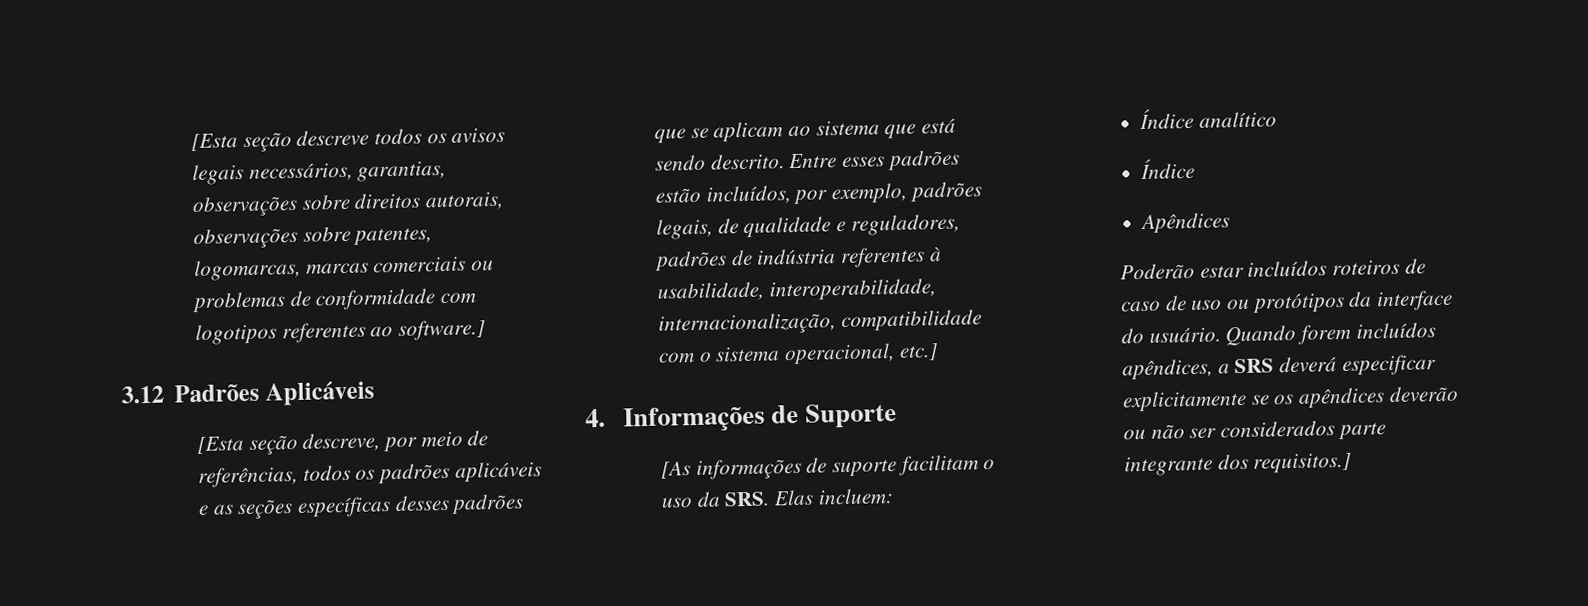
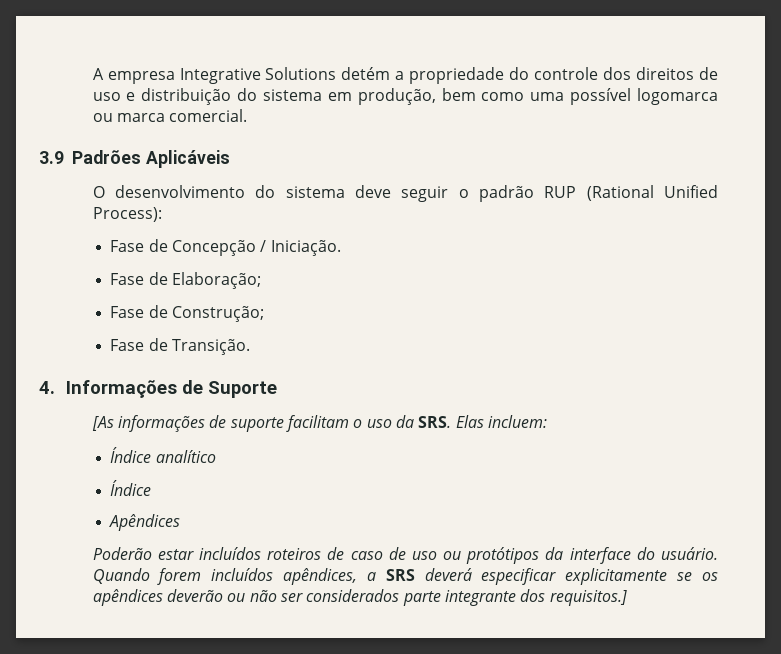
[191,127,506,153] [192,160,447,186] [192,191,505,218] [193,225,433,250] [194,256,495,282] [192,288,477,314] [195,319,487,346] [121,380,376,406] [197,430,489,455] [198,461,542,488] [198,493,525,520] [654,118,957,144] [655,149,960,172] [655,181,982,205] [656,213,960,240] [654,246,942,272] [657,278,936,302] [658,309,982,336] [658,342,939,366] [Esta seção descreve todos os avisos legais necessários, garantias, observações sobre direitos autorais, observações sobre patentes, logomarcas, marcas comerciais ou problemas de conformidade com logotipos referentes ao software.] // 3.12 Padrões Aplicáveis // [Esta seção descreve, por meio de referências, todos os padrões aplicáveis e as seções específicas desses padrões que se aplicam ao sistema que está sendo descrito. Entre esses padrões estão incluídos, por exemplo, padrões legais, de qualidade e reguladores, padrões de indústria referentes à usabilidade, interoperabilidade, internacionalização, compatibilidade com o sistema operacional, etc.] -> [92,67,719,84] [92,88,719,105] [92,109,248,122] [39,150,230,168] [92,185,718,202] [92,207,162,222] [110,239,341,256] [110,272,261,289] [110,305,264,322] [110,338,250,355] A empresa Integrative Solutions detém a propriedade do controle dos direitos de uso e distribuição do sistema em produção, bem como uma possível logomarca ou marca comercial. // 3.9 Padrões Aplicáveis // O desenvolvimento do sistema deve seguir o padrão RUP (Rational Unified Process): // Fase de Concepção / Iniciação. // Fase de Elaboração; // Fase de Construção; // Fase de Transição.

